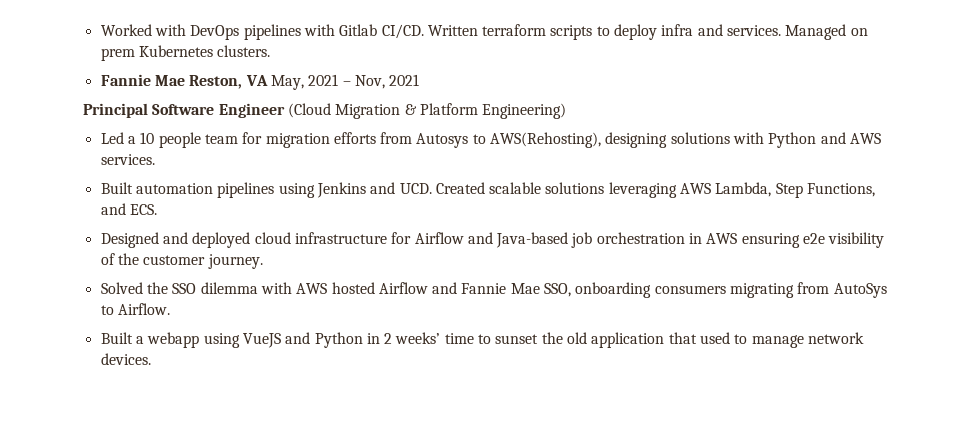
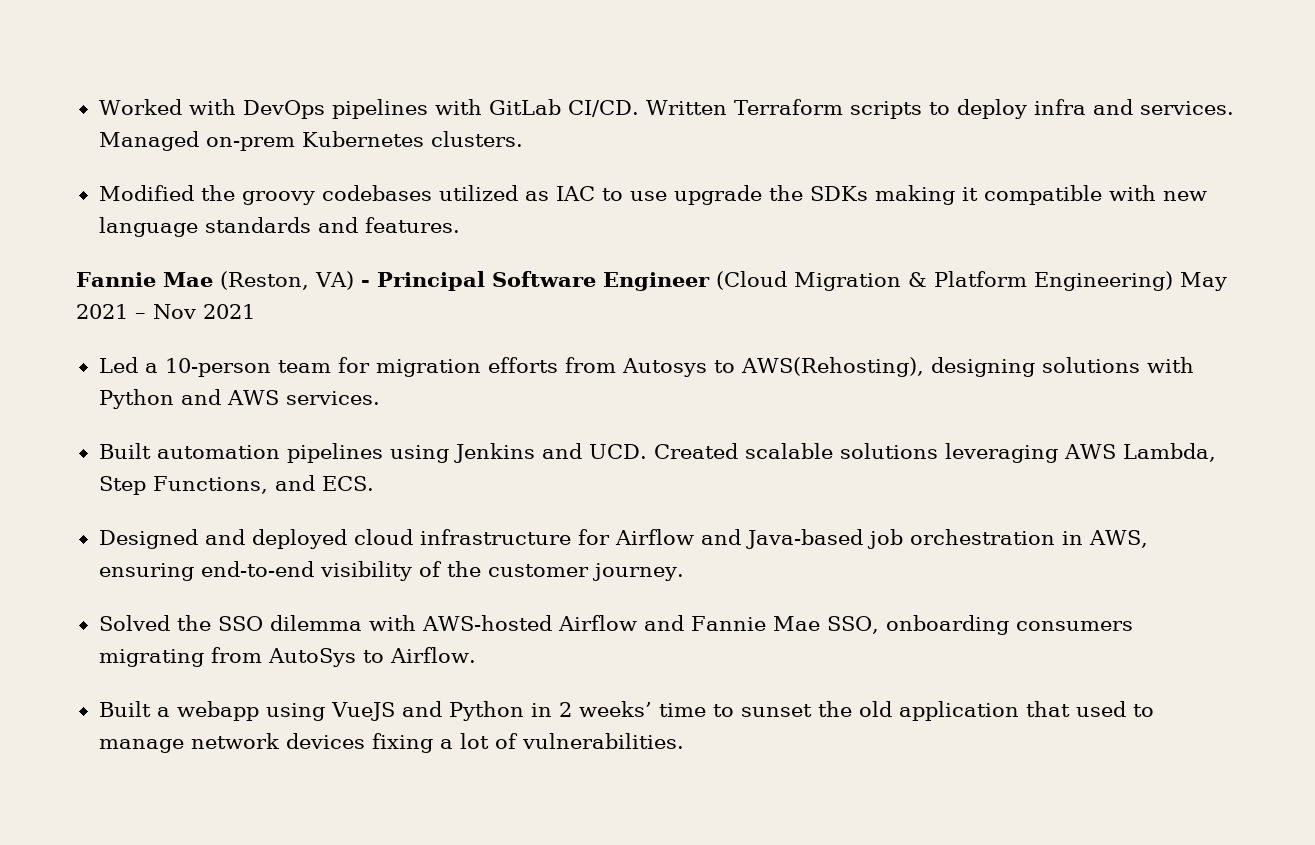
[339,24,378,36] Gitlab -> [488,99,561,115] GitLab
[482,24,547,36] terraform -> [733,99,844,115] Terraform
[850,28,868,36] [100,48,135,61] on prem -> [205,137,295,151] on-prem
[100,74,420,90] Fannie Mae Reston, VA May, 2021 – Nov, 2021 // -> [98,185,1207,205] [98,217,460,237] [76,271,370,290] Modified the groovy codebases utilized as IAC to use upgrade the SDKs making it compatible with new language standards and features. // Fannie Mae (Reston, VA) -
(567, 111) none -> [1179,272,1227,291] [76,304,255,319] May 2021 – Nov 2021
[140,132,201,148] 10 people -> [164,358,271,377] 10-person
[706,233,826,248] AWS ensuring e2e -> [1088,530,1148,548] [98,561,314,581] AWS, ensuring end-to-end
[296,282,375,294] AWS hosted -> [421,615,552,631] AWS-hosted
[100,353,151,365] devices. -> [285,733,684,753] devices fixing a lot of vulnerabilities.

